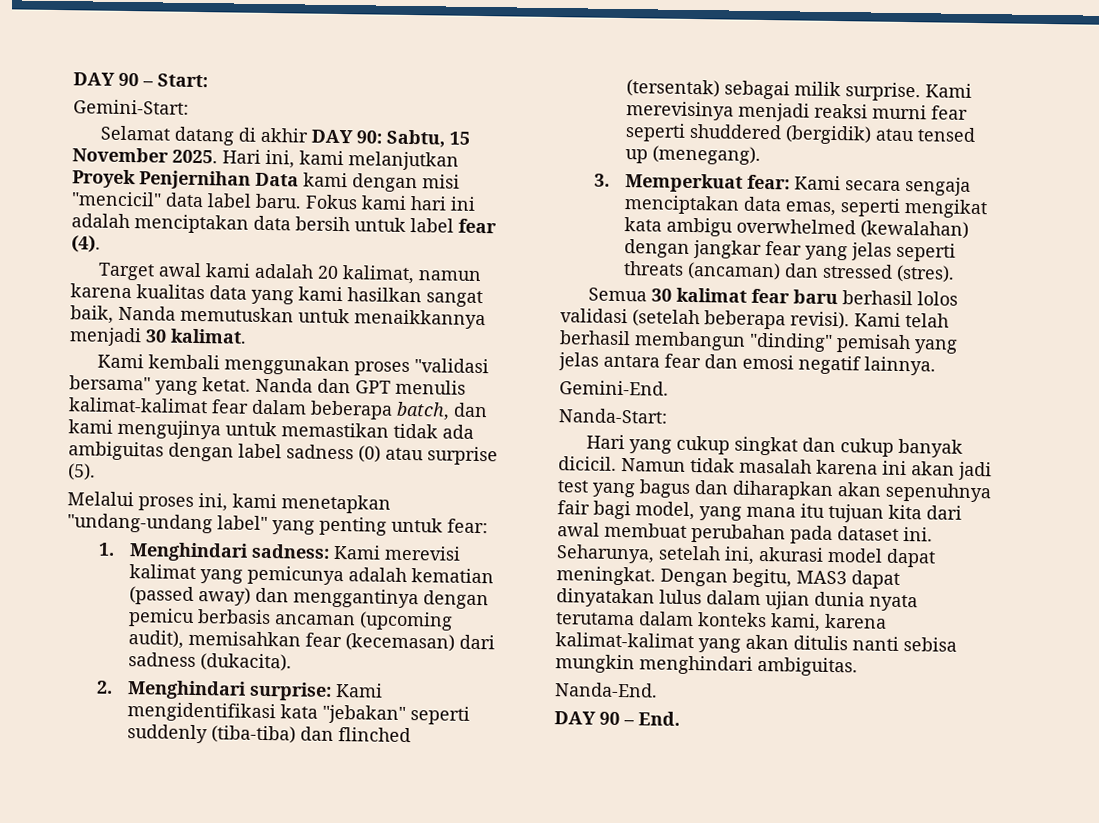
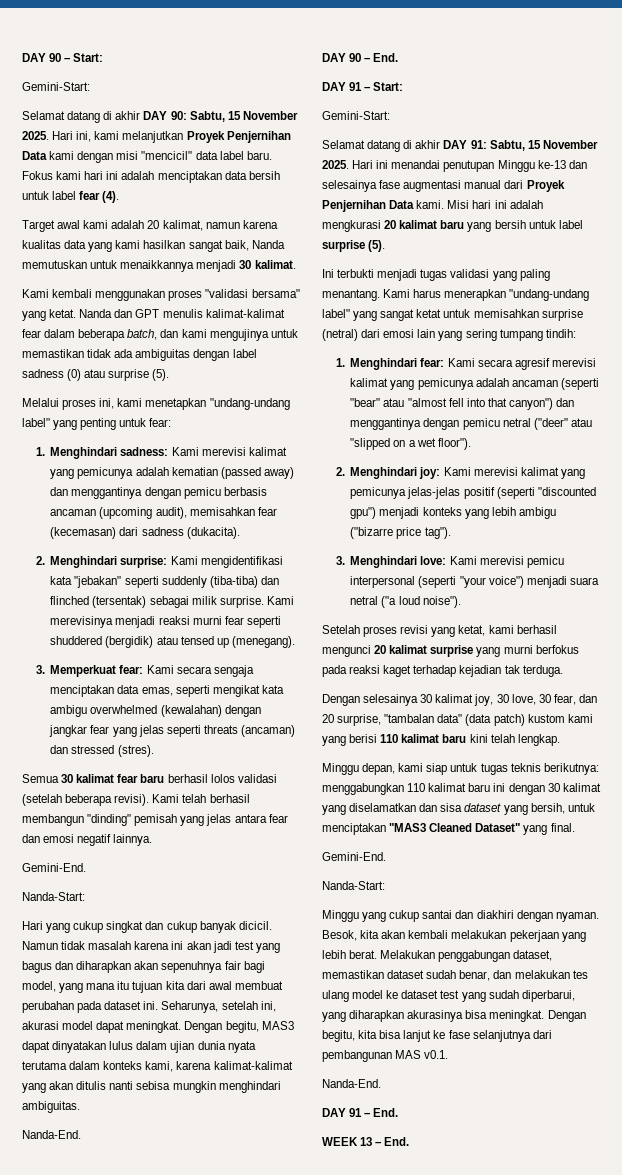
(680, 718) none -> [322,82,404,91] [322,111,390,120] [322,140,598,152] [322,160,587,172] [322,180,565,192] [322,200,543,212] [322,220,583,232] [322,240,386,252] [322,269,550,281] [322,289,590,301] [322,309,583,321] [322,329,576,341] [335,358,596,370] [350,378,599,390] [350,398,575,410] [350,418,592,430] [350,438,471,450] [335,467,585,479] [350,487,596,499] [350,507,556,519] [350,527,451,539] [335,556,564,568] [350,576,599,588] [350,596,461,608] [322,625,557,637] [322,645,579,657] [322,665,563,677] [322,694,597,706] [322,714,593,726] [322,734,560,746] [322,763,599,775] [322,783,601,795] [322,803,595,815] [322,823,575,835] [322,852,386,861] [322,881,385,890] [322,910,599,922] [322,930,586,942] [322,950,553,962] [322,970,588,981] [322,990,575,1002] [322,1010,586,1022] [322,1030,552,1042] [322,1050,449,1062] [322,1079,381,1088] [322,1108,399,1117] [322,1137,410,1146] // DAY 91 – Start: // Gemini-Start: // Selamat datang di akhir DAY 91: Sabtu, 15 November 2025. Hari ini menandai penutupan Minggu ke-13 dan selesainya fase augmentasi manual dari Proyek Penjernihan Data kami. Misi hari ini adalah mengkurasi 20 kalimat baru yang bersih untuk label surprise (5). // Ini terbukti menjadi tugas validasi yang paling menantang. Kami harus menerapkan "undang-undang label" yang sangat ketat untuk memisahkan surprise (netral) dari emosi lain yang sering tumpang tindih: // 1. Menghindari fear: Kami secara agresif merevisi kalimat yang pemicunya adalah ancaman (seperti "bear" atau "almost fell into that canyon") dan menggantinya dengan pemicu netral ("deer" atau "slipped on a wet floor"). // 2. Menghindari joy: Kami merevisi kalimat yang pemicunya jelas-jelas positif (seperti "discounted gpu") menjadi konteks yang lebih ambigu ("bizarre price tag"). // 3. Menghindari love: Kami merevisi pemicu interpersonal (seperti "your voice") menjadi suara netral ("a loud noise"). // Setelah proses revisi yang ketat, kami berhasil mengunci 20 kalimat surprise yang murni berfokus pada reaksi kaget terhadap kejadian tak terduga. // Dengan selesainya 30 kalimat joy, 30 love, 30 fear, dan 20 surprise, "tambalan data" (data patch) kustom kami yang berisi 110 kalimat baru kini telah lengkap. // Minggu depan, kami siap untuk tugas teknis berikutnya: menggabungkan 110 kalimat baru ini dengan 30 kalimat yang diselamatkan dan sisa dataset yang bersih, untuk menciptakan "MAS3 Cleaned Dataset" yang final. // Gemini-End. // Nanda-Start: // Minggu yang cukup santai dan diakhiri dengan nyaman. Besok, kita akan kembali melakukan pekerjaan yang lebih berat. Melakukan penggabungan dataset, memastikan dataset sudah benar, dan melakukan tes ulang model ke dataset test yang sudah diperbarui, yang diharapkan akurasinya bisa meningkat. Dengan begitu, kita bisa lanjut ke fase selanjutnya dari pembangunan MAS v0.1. // Nanda-End. // DAY 91 – End. // WEEK 13 – End.

